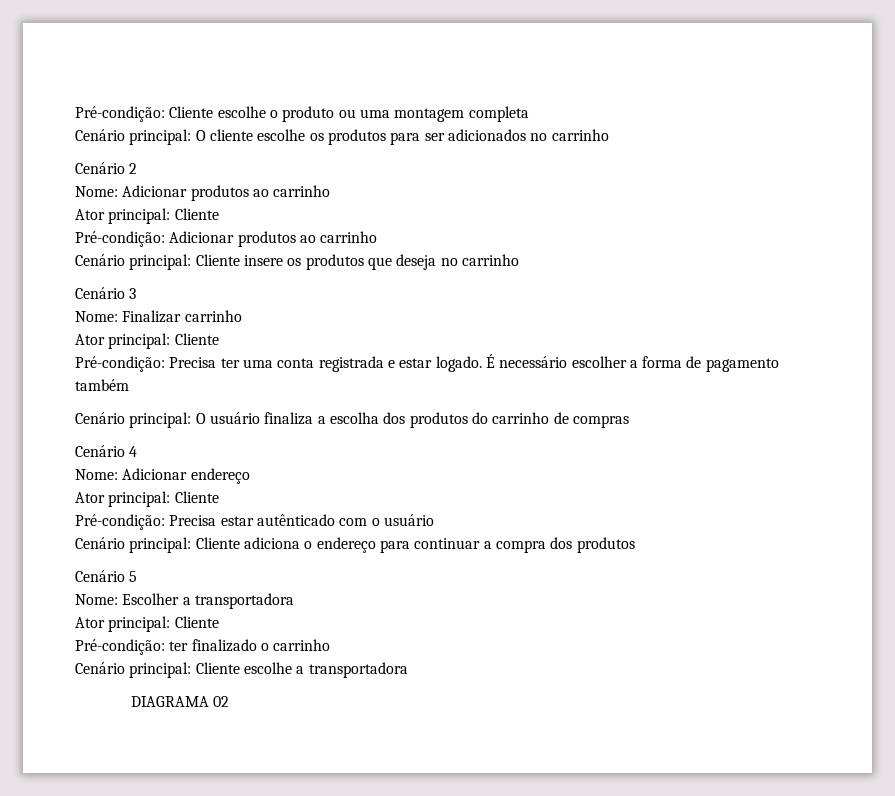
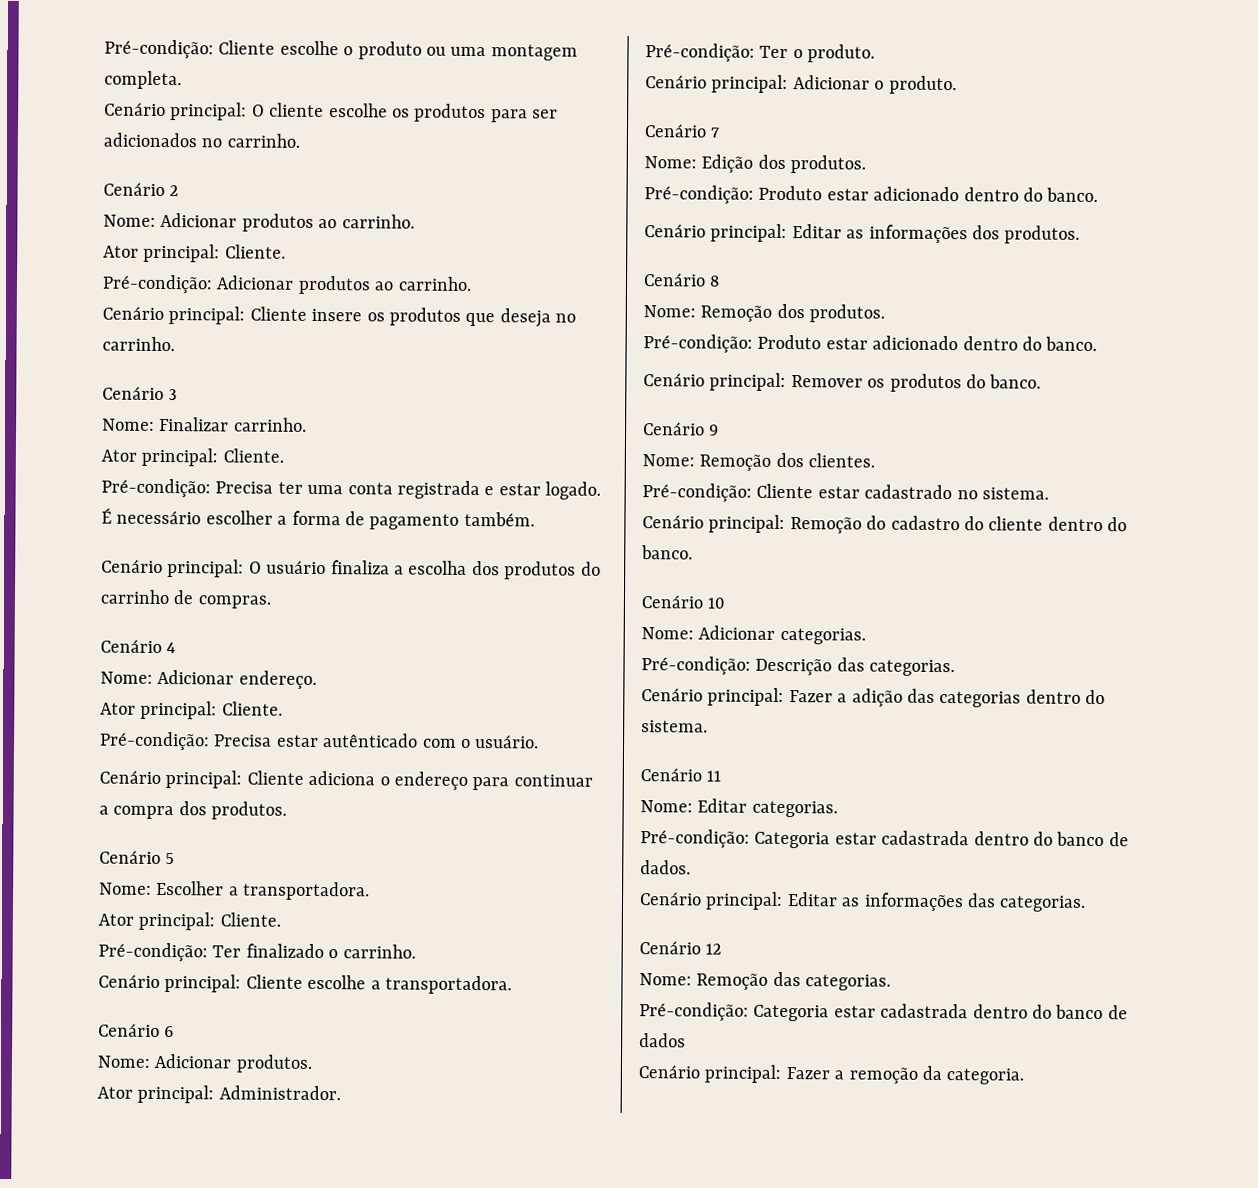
[468,106,529,122] completa -> [104,70,182,90] completa.
[551,129,609,141] carrinho -> [226,133,300,148] carrinho.
[273,185,331,197] [75,208,219,224] carrinho // Ator principal: Cliente -> [341,214,415,229] [103,243,286,263] carrinho. // Ator principal: Cliente.
[320,231,378,243] carrinho -> [397,276,472,291] carrinho.
[461,254,519,266] carrinho -> [102,336,175,352] carrinho.
[184,310,242,322] [75,333,219,349] carrinho // Ator principal: Cliente -> [233,417,307,432] [101,447,284,467] carrinho. // Ator principal: Cliente.
[75,379,129,391] também -> [463,511,535,527] também.
[572,415,629,428] compras -> [197,595,271,609] compras.
[190,468,250,484] [75,491,219,507] endereço // Ator principal: Cliente -> [238,670,317,689] [100,700,283,720] endereço. // Ator principal: Cliente.
[383,514,434,526] usuário -> [475,735,540,749] usuário.
[576,537,635,553] produtos -> [211,801,288,820] produtos.
[194,593,294,609] [75,616,219,632] [75,639,189,655] transportadora // Ator principal: Cliente // Pré-condição: ter -> [243,881,371,901] [98,911,281,931] [98,942,242,962] transportadora. // Ator principal: Cliente. // Pré-condição: Ter
[273,639,331,651] carrinho -> [342,944,416,959] carrinho.
[308,662,408,678] [130,696,230,707] transportadora // DIAGRAMA 02 -> [385,975,512,995] [98,1023,175,1038] [97,1053,313,1073] [97,1084,341,1104] [645,43,876,63] [645,74,957,95] [644,124,721,138] [644,154,867,174] [644,185,1099,204] [644,223,1081,244] [643,273,721,287] [643,303,886,323] [643,334,1098,353] [643,372,1042,393] [643,422,720,436] [642,452,876,471] [642,483,1049,502] [642,514,1128,534] [641,545,693,560] [641,595,726,609] [641,625,866,645] [641,656,956,677] [641,687,1106,708] [641,720,708,733] [640,768,722,782] [640,798,838,818] [640,829,1129,849] [640,860,691,875] [639,891,1087,912] [639,941,723,955] [639,971,892,991] [639,1002,1128,1022] [639,1033,686,1048] [638,1064,1025,1085] transportadora. // Cenário 6 // Nome: Adicionar produtos. // Ator principal: Administrador. // Pré-condição: Ter o produto. // Cenário principal: Adicionar o produto. // Cenário 7 // Nome: Edição dos produtos. // Pré-condição: Produto estar adicionado dentro do banco. // Cenário principal: Editar as informações dos produtos. // Cenário 8 // Nome: Remoção dos produtos. // Pré-condição: Produto estar adicionado dentro do banco. // Cenário principal: Remover os produtos do banco. // Cenário 9 // Nome: Remoção dos clientes. // Pré-condição: Cliente estar cadastrado no sistema. // Cenário principal: Remoção do cadastro do cliente dentro do banco. // Cenário 10 // Nome: Adicionar categorias. // Pré-condição: Descrição das categorias. // Cenário principal: Fazer a adição das categorias dentro do sistema. // Cenário 11 // Nome: Editar categorias. // Pré-condição: Categoria estar cadastrada dentro do banco de dados. // Cenário principal: Editar as informações das categorias. // Cenário 12 // Nome: Remoção das categorias. // Pré-condição: Categoria estar cadastrada dentro do banco de dados // Cenário principal: Fazer a remoção da categoria.

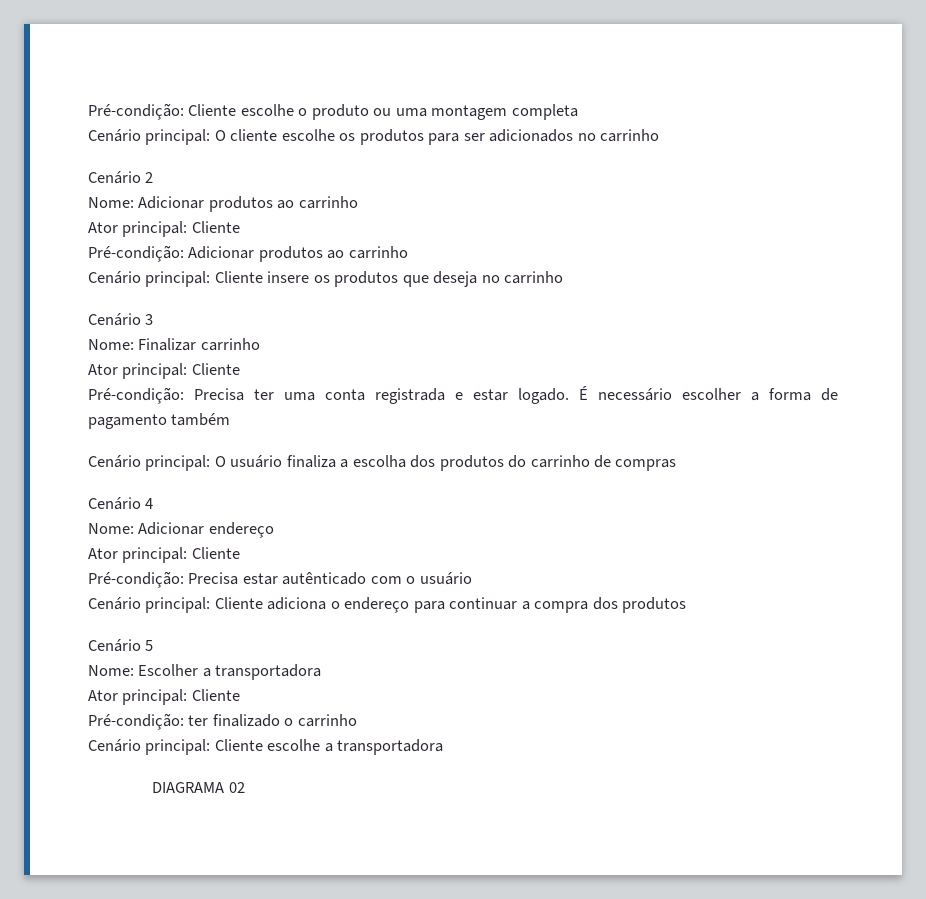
[104,70,182,90] completa. -> [511,104,578,120] completa
[226,133,300,148] carrinho. -> [600,129,660,142] carrinho
[341,214,415,229] [103,243,286,263] carrinho. // Ator principal: Cliente. -> [298,196,358,209] [88,221,240,237] carrinho // Ator principal: Cliente
[397,276,472,291] carrinho. -> [348,246,408,259] carrinho
[102,336,175,352] carrinho. -> [504,271,564,284] carrinho
[233,417,307,432] [101,447,284,467] carrinho. // Ator principal: Cliente. -> [200,338,260,351] [88,363,240,379] carrinho // Ator principal: Cliente
[463,511,535,527] também. -> [171,413,231,426] também
[197,595,271,609] compras. -> [615,459,677,471] compras
[238,670,317,689] [100,700,283,720] endereço. // Ator principal: Cliente. -> [208,522,274,538] [88,547,240,563] endereço // Ator principal: Cliente
[475,735,540,749] usuário. -> [419,572,472,585] usuário
[211,801,288,820] produtos. -> [622,597,687,613] produtos
[243,881,371,901] [98,911,281,931] [98,942,242,962] transportadora. // Ator principal: Cliente. // Pré-condição: Ter -> [215,664,322,680] [88,689,240,705] [88,713,209,730] transportadora // Ator principal: Cliente // Pré-condição: ter
[342,944,416,959] carrinho. -> [297,714,357,727] carrinho
[385,975,512,995] [98,1023,175,1038] [97,1053,313,1073] [97,1084,341,1104] [645,43,876,63] [645,74,957,95] [644,124,721,138] [644,154,867,174] [644,185,1099,204] [644,223,1081,244] [643,273,721,287] [643,303,886,323] [643,334,1098,353] [643,372,1042,393] [643,422,720,436] [642,452,876,471] [642,483,1049,502] [642,514,1128,534] [641,545,693,560] [641,595,726,609] [641,625,866,645] [641,656,956,677] [641,687,1106,708] [641,720,708,733] [640,768,722,782] [640,798,838,818] [640,829,1129,849] [640,860,691,875] [639,891,1087,912] [639,941,723,955] [639,971,892,991] [639,1002,1128,1022] [639,1033,686,1048] [638,1064,1025,1085] transportadora. // Cenário 6 // Nome: Adicionar produtos. // Ator principal: Administrador. // Pré-condição: Ter o produto. // Cenário principal: Adicionar o produto. // Cenário 7 // Nome: Edição dos produtos. // Pré-condição: Produto estar adicionado dentro do banco. // Cenário principal: Editar as informações dos produtos. // Cenário 8 // Nome: Remoção dos produtos. // Pré-condição: Produto estar adicionado dentro do banco. // Cenário principal: Remover os produtos do banco. // Cenário 9 // Nome: Remoção dos clientes. // Pré-condição: Cliente estar cadastrado no sistema. // Cenário principal: Remoção do cadastro do cliente dentro do banco. // Cenário 10 // Nome: Adicionar categorias. // Pré-condição: Descrição das categorias. // Cenário principal: Fazer a adição das categorias dentro do sistema. // Cenário 11 // Nome: Editar categorias. // Pré-condição: Categoria estar cadastrada dentro do banco de dados. // Cenário principal: Editar as informações das categorias. // Cenário 12 // Nome: Remoção das categorias. // Pré-condição: Categoria estar cadastrada dentro do banco de dados // Cenário principal: Fazer a remoção da categoria. -> [337,739,444,755] [152,782,245,793] transportadora // DIAGRAMA 02

